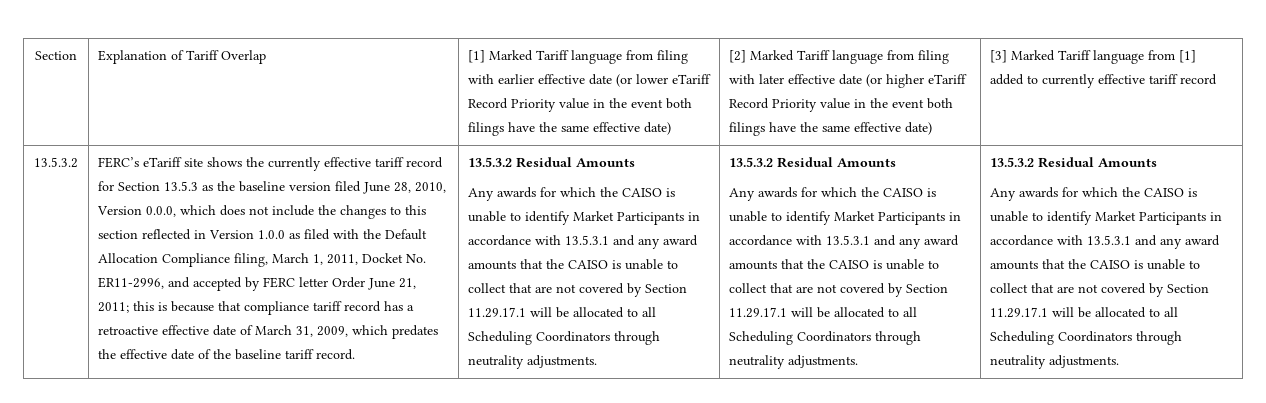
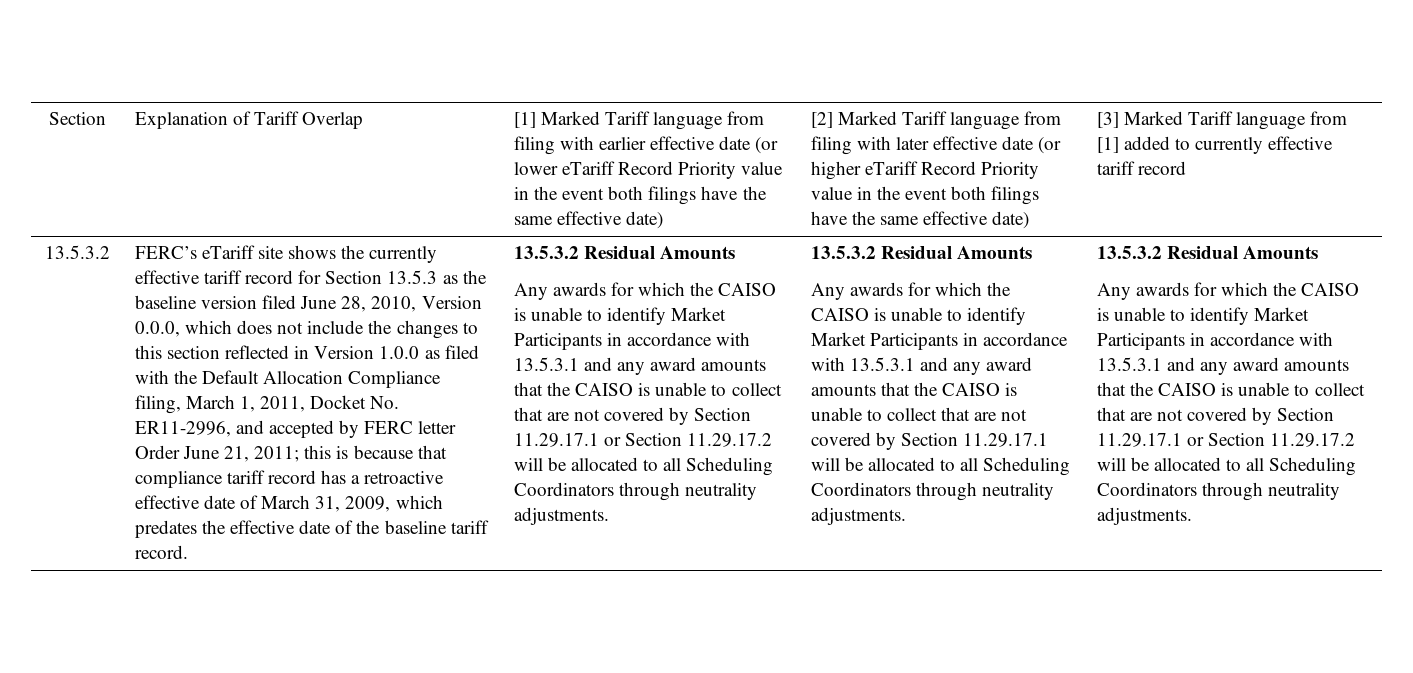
(527, 312) none -> [603,433,773,447] or Section 11.29.17.2
(1049, 312) none -> [1186,433,1356,447] or Section 11.29.17.2

